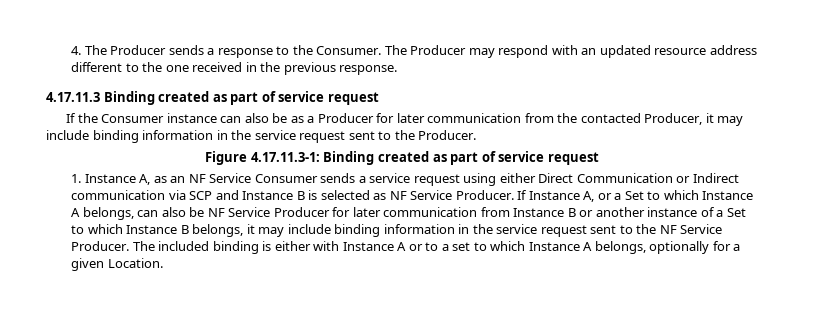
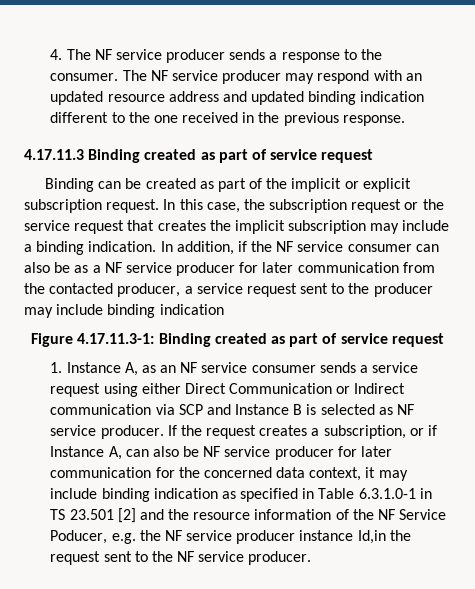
[110,45,167,55] Producer -> [94,49,226,63] NF service producer
[316,45,467,55] Consumer. The Producer -> [50,70,282,84] consumer. The NF service producer
(757, 50) none -> [222,91,425,105] and updated binding indication
[66,113,217,123] If the Consumer instance -> [44,178,411,192] [24,199,444,213] [24,220,450,234] [24,241,412,255] Binding can be created as part of the implicit or explicit subscription request. In this case, the subscription request or the service request that creates the implicit subscription may include a binding indication. In addition, if the NF service consumer
[317,113,374,123] Producer -> [104,262,236,276] NF service producer
[644,113,744,126] [46,130,477,143] Producer, it may include binding information in the service request sent to the Producer. -> [117,283,433,297] [24,304,224,318] producer, a service request sent to the producer may include binding indication
[209,173,318,183] Service Consumer -> [201,362,316,373] service consumer
[410,190,754,202] [71,207,134,220] Service Producer. If Instance A, or a Set to which Instance A belongs, -> [50,425,438,439] [50,446,122,460] service producer. If the request creates a subscription, or if Instance A,
[228,207,746,217] [71,224,538,237] Service Producer for later communication from Instance B or another instance of a Set to which Instance B belongs, it may include binding information in the service -> [224,446,393,460] [50,467,408,481] [50,488,432,502] [50,508,447,523] [50,530,411,544] service producer for later communication for the concerned data context, it may include binding indication as specified in Table 6.3.1.0-1 in TS 23.501 [2] and the resource information of the NF Service Poducer, e.g. the NF service producer instance Id,in the
[680,224,723,234] [71,241,741,254] [71,258,163,271] Service Producer. The included binding is either with Instance A or to a set to which Instance A belongs, optionally for a given Location. -> [198,551,312,565] service producer.

